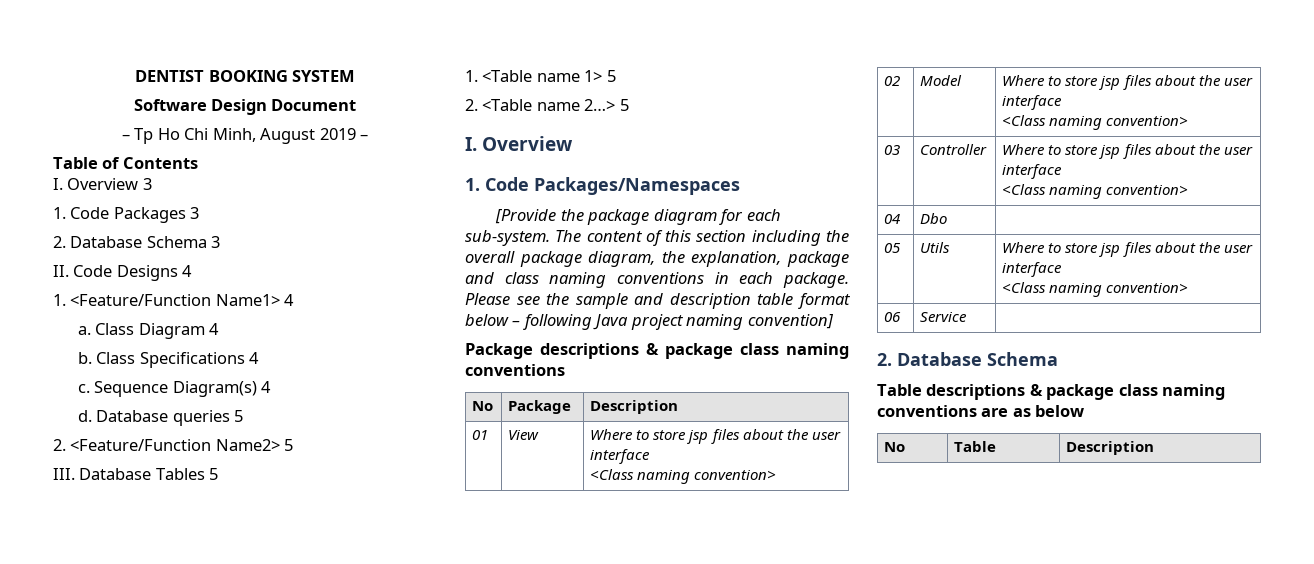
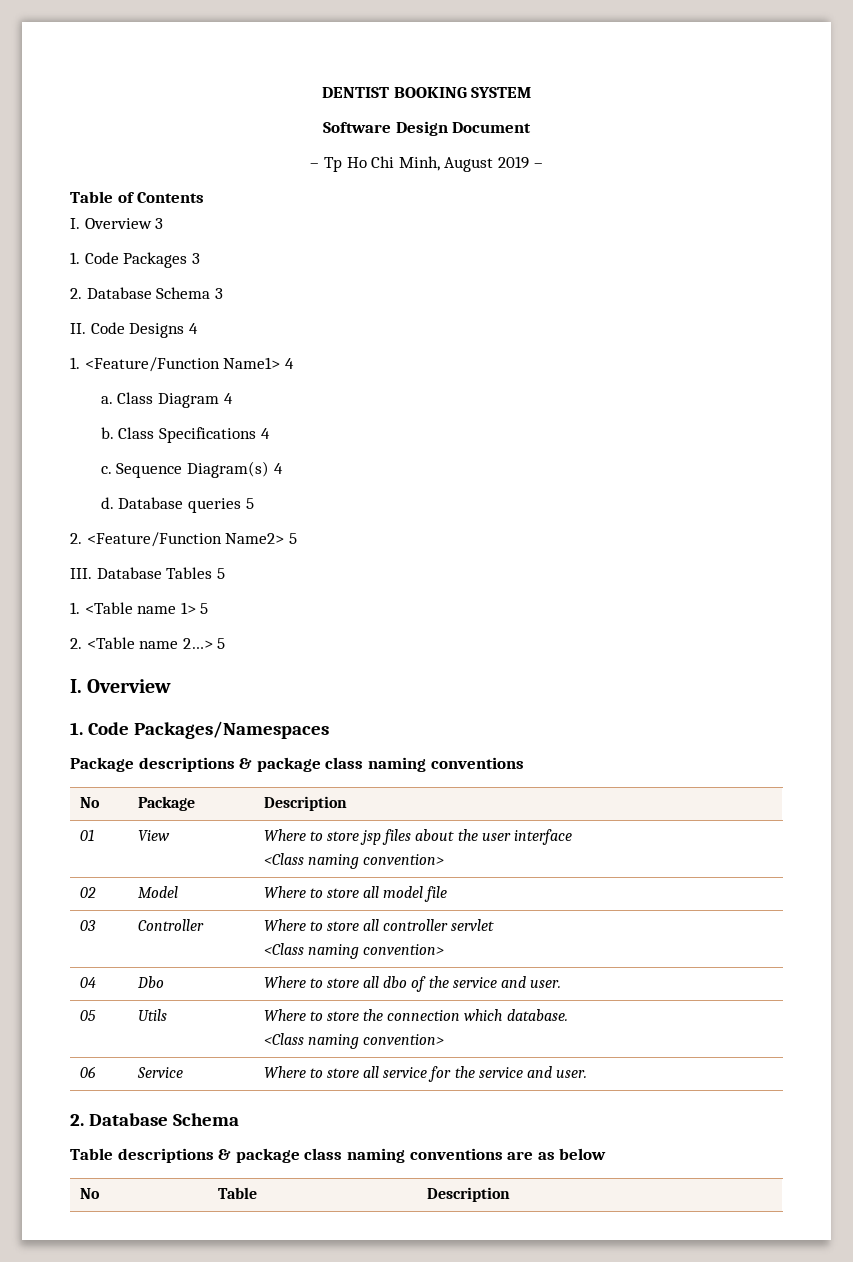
[495,209,781,225] [465,230,849,246] [465,251,849,267] [465,272,849,288] [465,293,850,309] [465,314,834,330] // [Provide the package diagram for each sub-system. The content of this section including the overall package diagram, the explanation, package and class naming conventions in each package. Please see the sample and description table format below – following Java project naming convention] -> (329, 730) none
[1099,75,1253,90] [1002,95,1063,110] [1002,115,1189,130] jsp files about the user interface // <Class naming convention> -> [363,886,448,902] all model file
[1099,144,1253,159] [1002,164,1063,179] jsp files about the user interface -> [363,919,495,931] all controller servlet
(948, 218) none -> [263,976,562,992] Where to store all dbo of the service and user.
[1099,242,1253,257] [1002,262,1063,277] jsp files about the user interface -> [363,1009,568,1021] the connection which database.
(968, 317) none -> [263,1066,588,1082] Where to store all service for the service and user.

